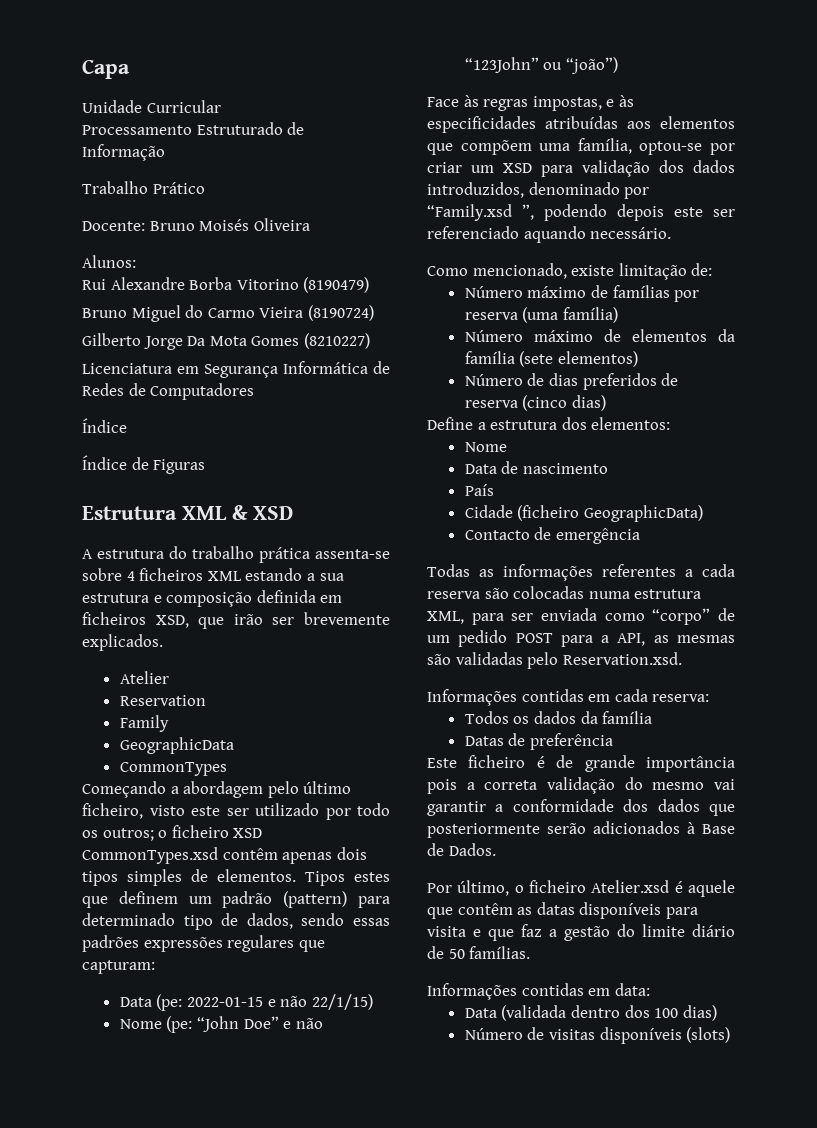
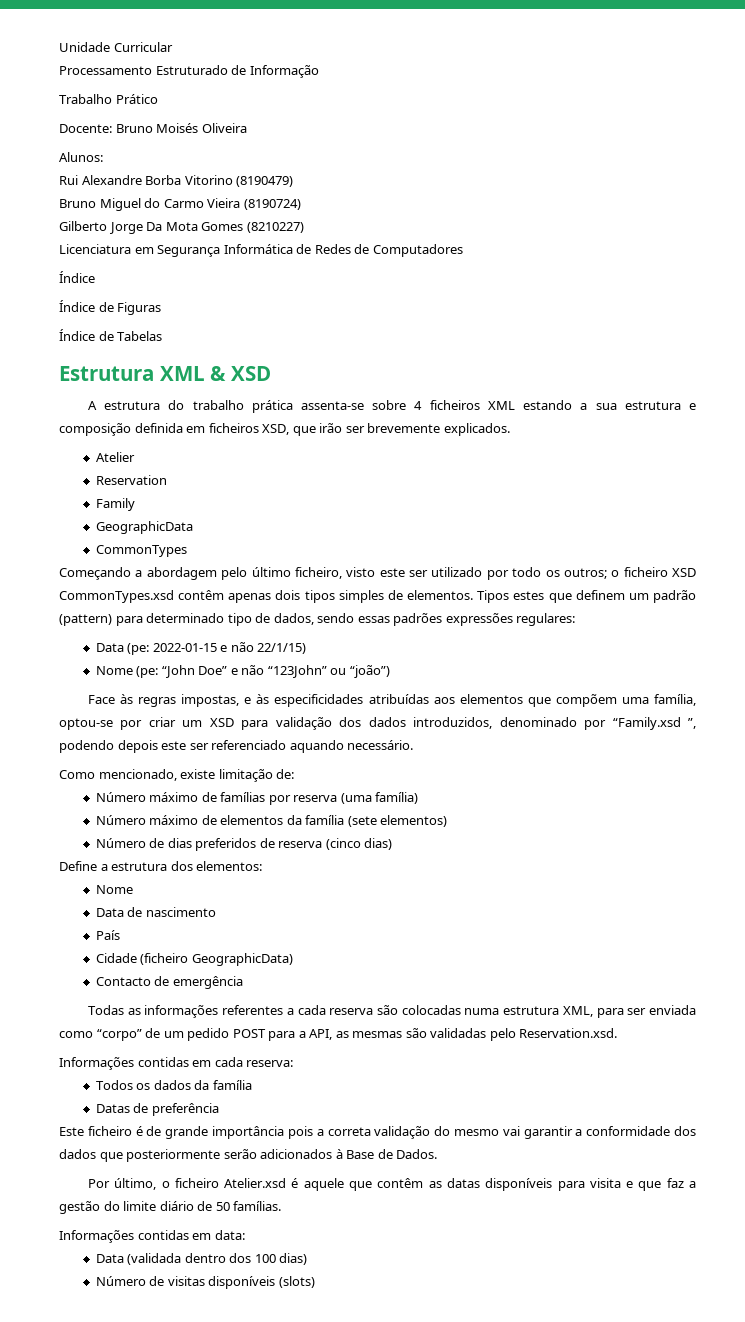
[82,59,130,79] Capa // -> (59, 47) none
(206, 466) none -> [59,329,163,341] // Índice de Tabelas
[227,935,325,952] [82,960,155,974] regulares que capturam: -> [516,613,576,626] regulares:

